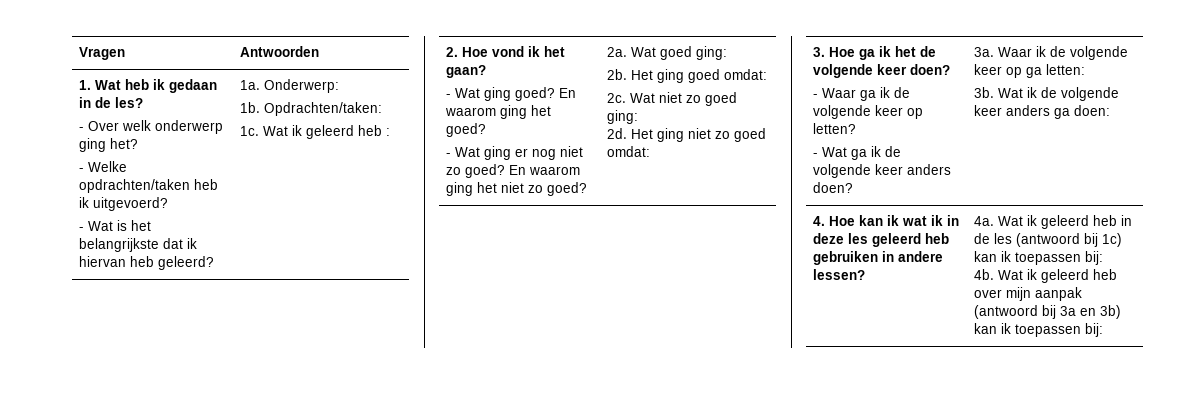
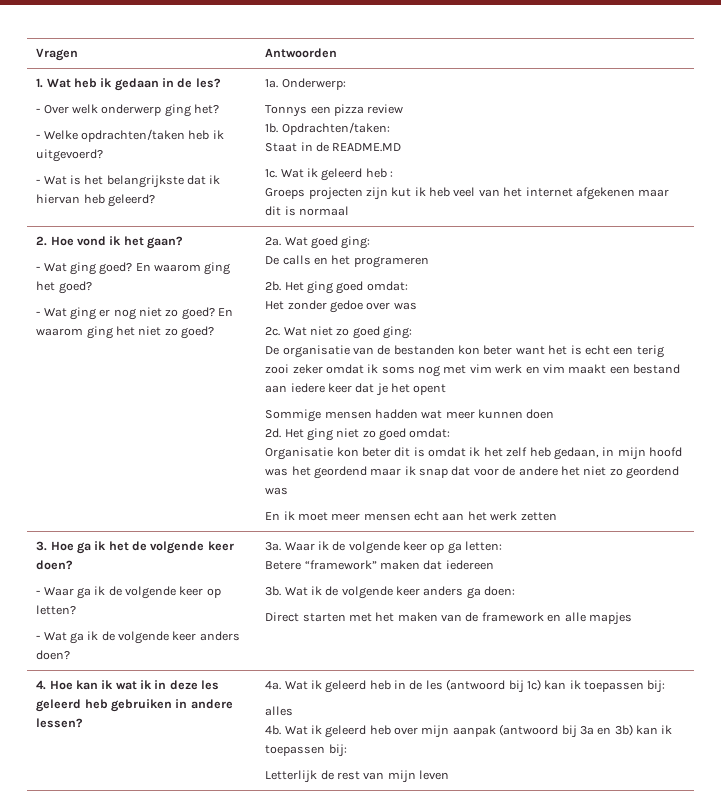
[239,102,382,116] 1b. Opdrachten/taken: -> [265,104,404,117] [265,122,390,135] [265,142,402,152] Tonnys een pizza review // 1b. Opdrachten/taken: // Staat in de README.MD
(390, 132) none -> [265,187,670,200] [265,206,349,216] // Groeps projecten zijn kut ik heb veel van het internet afgekenen maar dit is normaal
(727, 53) none -> [265,255,429,268] // De calls en het programeren
(767, 74) none -> [265,300,417,313] // Het zonder gedoe over was
(638, 117) none -> [265,345,664,358] [265,364,681,377] [265,383,447,396] [265,409,555,422] // De organisatie van de bestanden kon beter want het is echt een terig zooi zeker omdat ik soms nog met vim werk en vim maakt een bestand aan iedere keer dat je het opent // Sommige mensen hadden wat meer kunnen doen
(650, 151) none -> [265,447,683,460] [265,466,680,479] [265,487,289,495] [265,511,557,521] // Organisatie kon beter dit is omdat ik het zelf heb gedaan, in mijn hoofd was het geordend maar ik snap dat voor de andere het niet zo geordend was // En ik moet meer mensen echt aan het werk zetten
(1085, 69) none -> [265,560,494,570] // Betere “framework” maken dat iedereen
(1110, 110) none -> [265,612,632,625] // Direct starten met het maken van de framework en alle mapjes
(1103, 258) none -> [265,706,294,716] // alles
(1103, 330) none -> [265,770,450,783] // Letterlijk de rest van mijn leven

